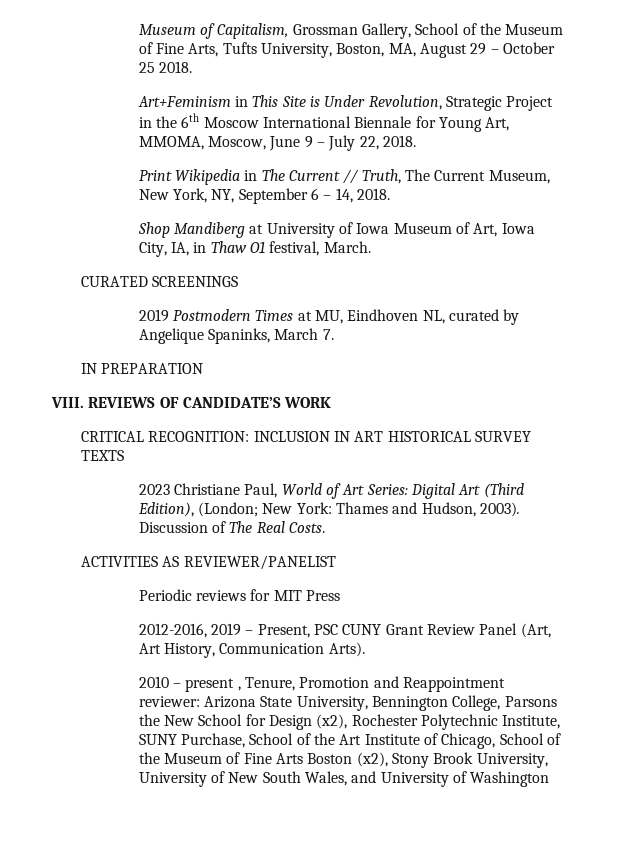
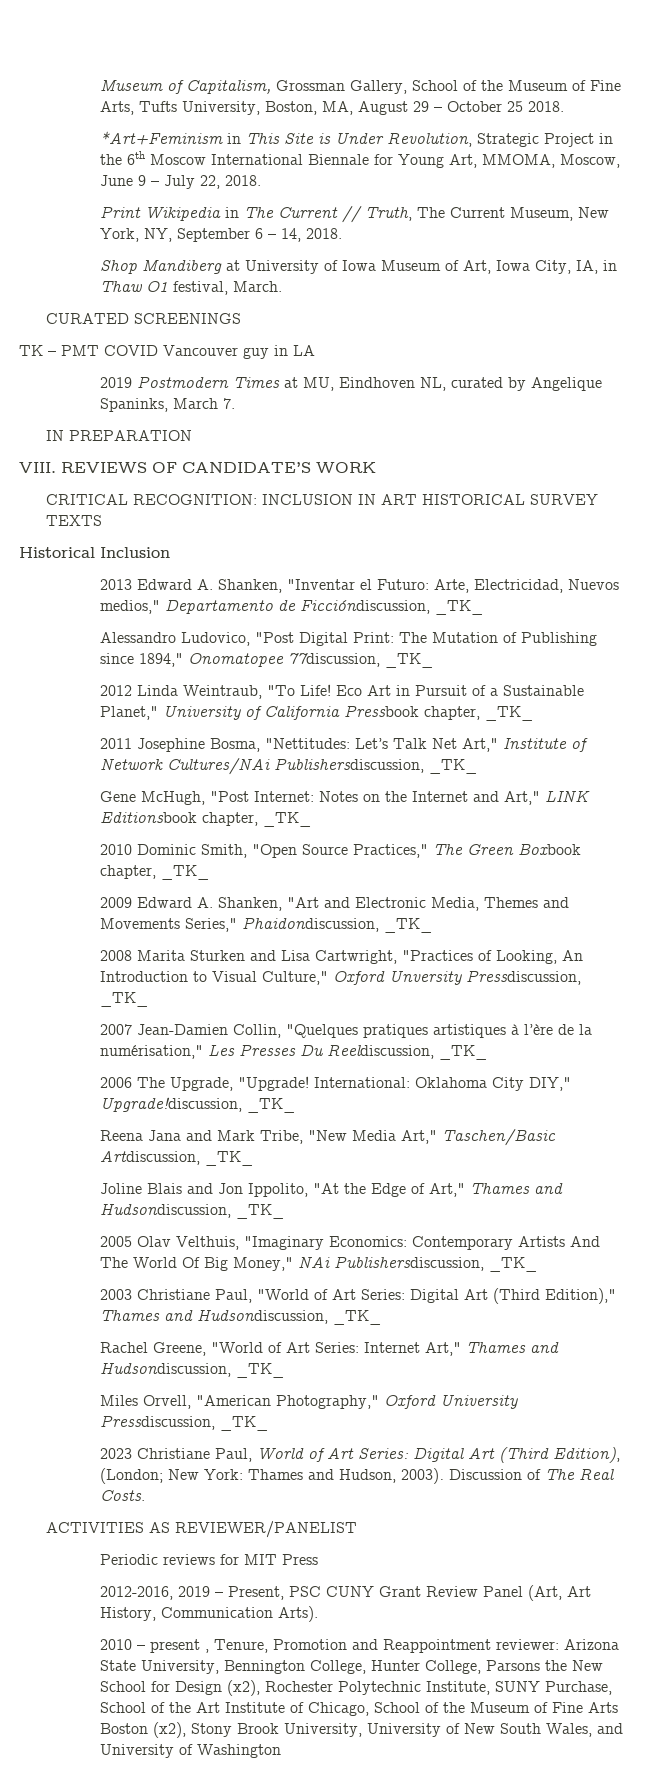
[137,96,231,107] Art+Feminism -> [100,131,224,146] *Art+Feminism
(239, 281) none -> [19,345,315,359] // TK – PMT COVID Vancouver guy in LA
(124, 455) none -> [19,547,170,558] [100,579,620,593] [100,599,484,615] [100,632,598,646] [100,653,434,668] [100,684,585,699] [100,705,534,721] [100,738,589,752] [100,758,478,775] [100,790,591,805] [100,812,312,827] [100,843,582,858] [100,865,210,880] [100,897,570,911] [100,917,433,933] [100,950,584,964] [100,970,582,985] [100,992,149,1007] [100,1024,593,1038] [100,1044,488,1060] [100,1076,572,1091] [100,1097,296,1113] [100,1129,557,1146] [100,1151,254,1166] [100,1183,564,1197] [100,1203,285,1219] [100,1236,601,1250] [100,1256,538,1272] [100,1288,617,1304] [100,1309,382,1325] [100,1342,560,1356] [100,1362,285,1378] [100,1394,519,1409] [100,1415,269,1431] // Historical Inclusion // 2013 Edward A. Shanken, "Inventar el Futuro: Arte, Electricidad, Nuevos medios," Departamento de Ficcióndiscussion, _TK_ // Alessandro Ludovico, "Post Digital Print: The Mutation of Publishing since 1894," Onomatopee 77discussion, _TK_ // 2012 Linda Weintraub, "To Life! Eco Art in Pursuit of a Sustainable Planet," University of California Pressbook chapter, _TK_ // 2011 Josephine Bosma, "Nettitudes: Let’s Talk Net Art," Institute of Network Cultures/NAi Publishersdiscussion, _TK_ // Gene McHugh, "Post Internet: Notes on the Internet and Art," LINK Editionsbook chapter, _TK_ // 2010 Dominic Smith, "Open Source Practices," The Green Boxbook chapter, _TK_ // 2009 Edward A. Shanken, "Art and Electronic Media, Themes and Movements Series," Phaidondiscussion, _TK_ // 2008 Marita Sturken and Lisa Cartwright, "Practices of Looking, An Introduction to Visual Culture," Oxford Unversity Pressdiscussion, _TK_ // 2007 Jean-Damien Collin, "Quelques pratiques artistiques à l’ère de la numérisation," Les Presses Du Reeldiscussion, _TK_ // 2006 The Upgrade, "Upgrade! International: Oklahoma City DIY," Upgrade!discussion, _TK_ // Reena Jana and Mark Tribe, "New Media Art," Taschen/Basic Artdiscussion, _TK_ // Joline Blais and Jon Ippolito, "At the Edge of Art," Thames and Hudsondiscussion, _TK_ // 2005 Olav Velthuis, "Imaginary Economics: Contemporary Artists And The World Of Big Money," NAi Publishersdiscussion, _TK_ // 2003 Christiane Paul, "World of Art Series: Digital Art (Third Edition)," Thames and Hudsondiscussion, _TK_ // Rachel Greene, "World of Art Series: Internet Art," Thames and Hudsondiscussion, _TK_ // Miles Orvell, "American Photography," Oxford University Pressdiscussion, _TK_
(501, 703) none -> [371,1660,482,1674] Hunter College,

